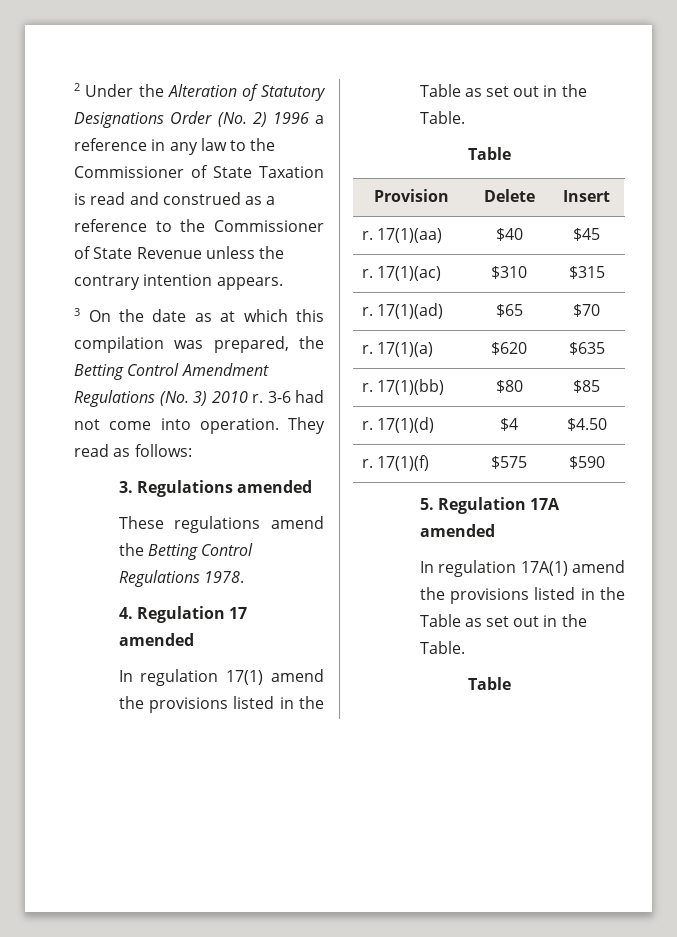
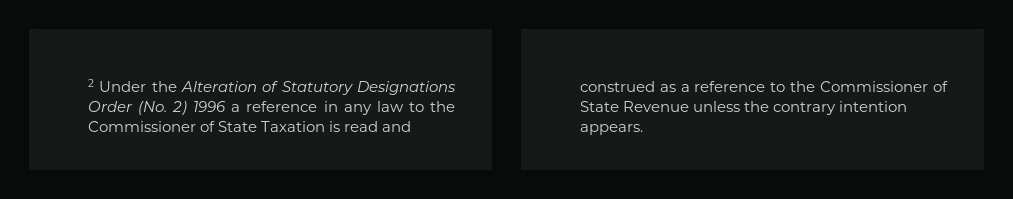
[74,308,324,322] [74,336,324,353] [74,363,269,380] [74,390,324,407] [74,417,325,434] [74,444,192,457] [118,480,313,497] [118,516,324,533] [118,543,254,560] [118,570,244,587] [118,606,248,623] [118,633,194,646] [118,669,324,686] [118,696,324,713] [419,84,587,97] [419,111,465,124] [467,147,511,160] [374,189,449,202] [483,189,535,202] [563,190,610,202] [362,228,443,243] [495,228,523,241] [573,228,600,241] [362,266,442,281] [491,266,527,279] [568,266,605,279] [362,303,444,319] [495,304,523,317] [573,304,600,317] [362,342,434,357] [491,342,527,355] [568,342,605,355] [362,379,445,395] [495,380,523,393] [573,380,600,393] [362,417,435,433] [500,418,518,431] [566,418,607,431] [362,455,430,471] [491,456,527,469] [568,456,605,469] [419,497,561,514] [419,524,495,537] [419,560,625,577] [419,587,625,604] [419,614,587,627] [419,641,465,654] [467,677,511,690] // 3 On the date as at which this compilation was prepared, the Betting Control Amendment Regulations (No. 3) 2010 r. 3-6 had not come into operation. They read as follows: // 3. Regulations amended // These regulations amend the Betting Control Regulations 1978. // 4. Regulation 17 amended // In regulation 17(1) amend the provisions listed in the Table as set out in the Table. // Table // Provision | Delete | Insert // r. 17(1)(aa) | $40 | $45 // r. 17(1)(ac) | $310 | $315 // r. 17(1)(ad) | $65 | $70 // r. 17(1)(a) | $620 | $635 // r. 17(1)(bb) | $80 | $85 // r. 17(1)(d) | $4 | $4.50 // r. 17(1)(f) | $575 | $590 // 5. Regulation 17A amended // In regulation 17A(1) amend the provisions listed in the Table as set out in the Table. // Table -> (643, 129) none

